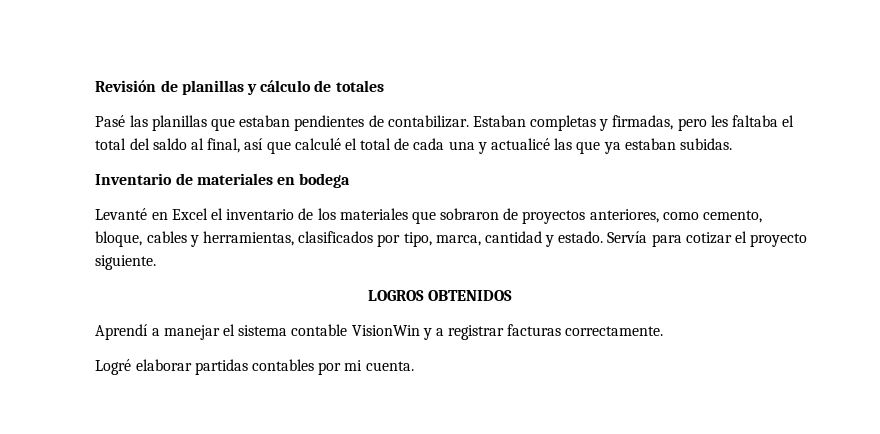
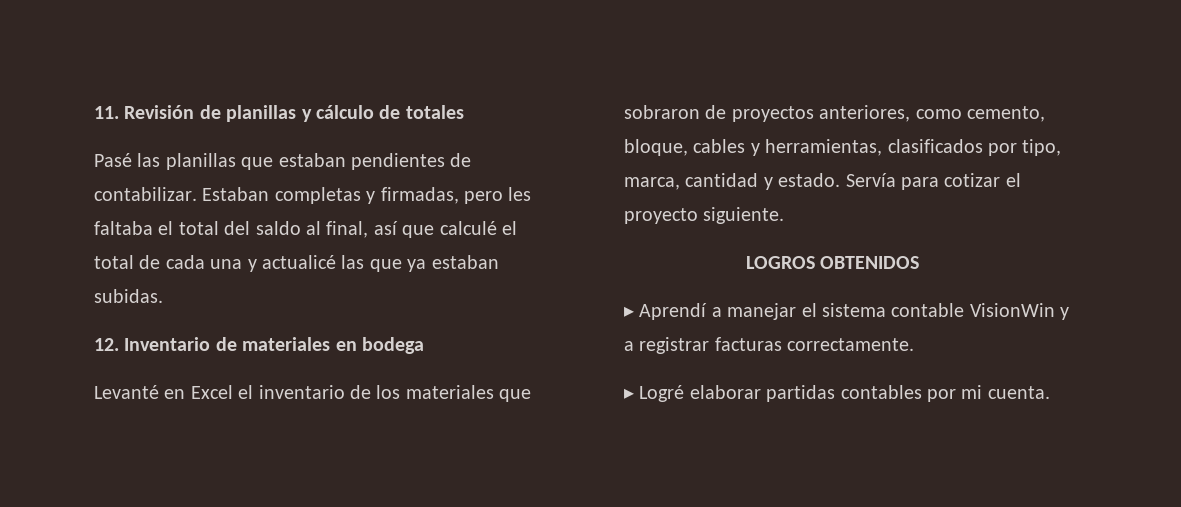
(95, 86) none -> [94,106,120,119] 11.
(732, 144) none -> [94,338,120,351] 12.
(513, 295) none -> [624,306,635,317] ▸
(664, 331) none -> [624,388,635,399] ▸

